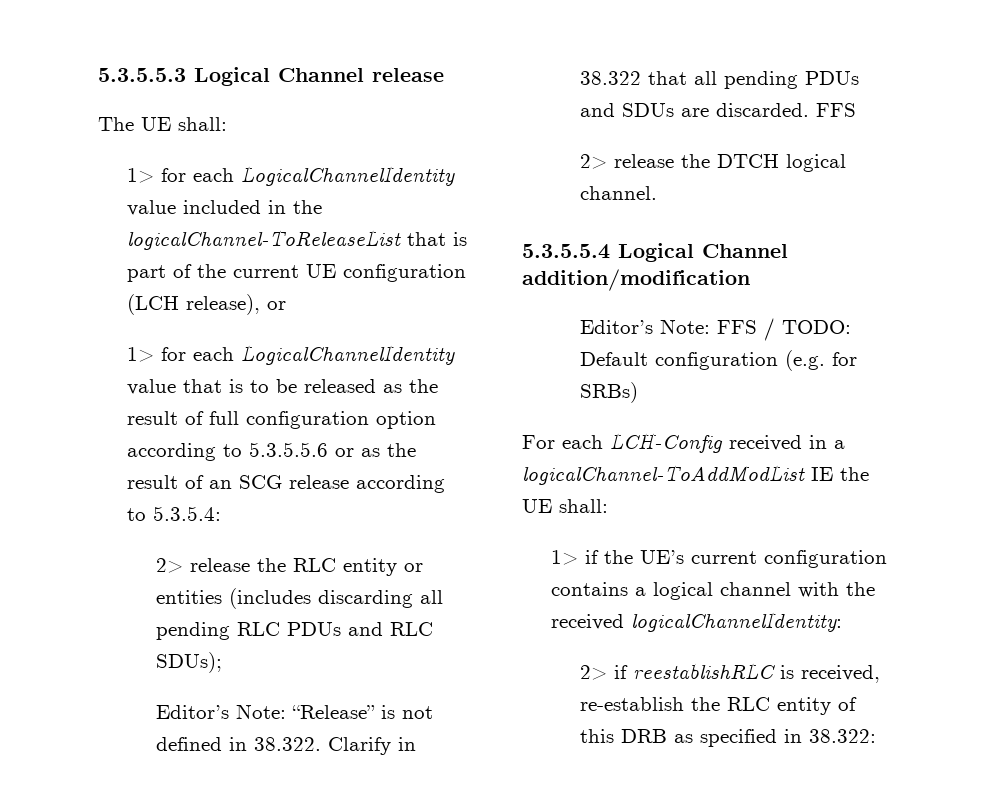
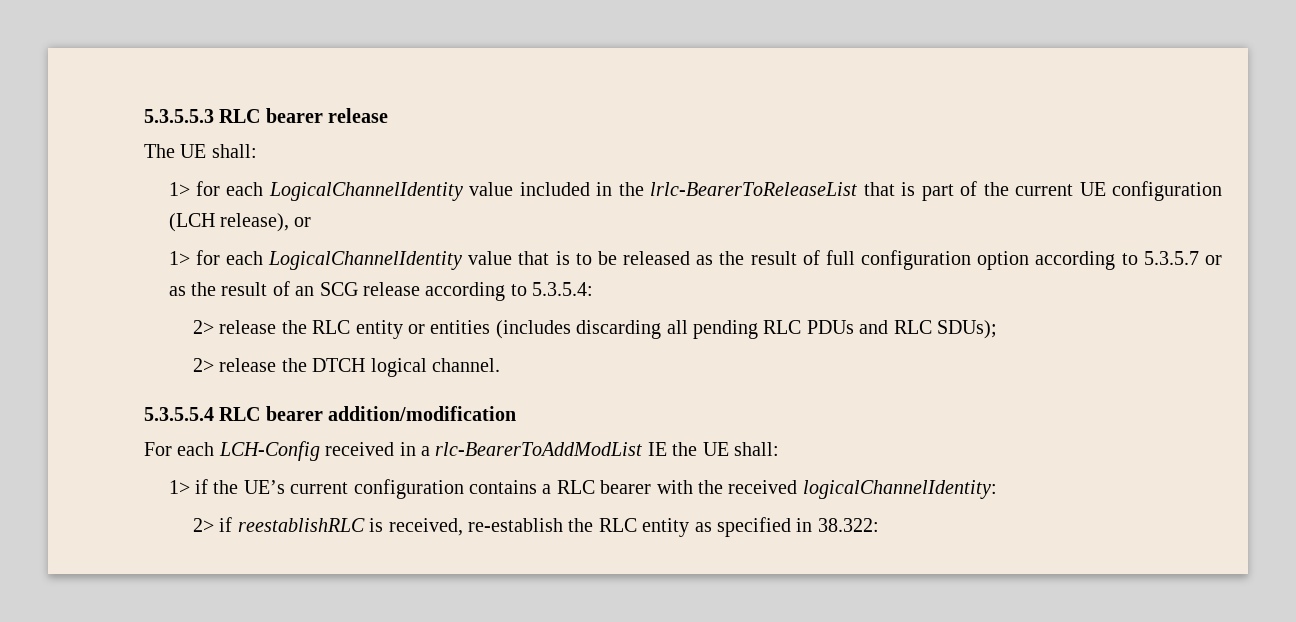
[194,67,364,86] Logical Channel -> [219,108,323,123] RLC bearer
[127,230,402,250] logicalChannel-ToReleaseList -> [650,182,858,196] lrlc-BearerToReleaseList
[249,442,329,457] 5.3.5.5.6 -> [1143,251,1199,265] 5.3.5.7
[156,704,434,719] [156,737,417,755] [580,71,860,89] [580,103,857,117] // Editor’s Note: “Release” is not defined in 38.322. Clarify in 38.322 that all pending PDUs and SDUs are discarded. FFS -> (998, 329) none
[618,243,788,262] Logical Channel -> [219,406,323,421] RLC bearer
[580,318,852,341] [580,350,858,371] [580,382,639,403] // Editor’s Note: FFS / TODO: Default configuration (e.g. for SRBs) -> (517, 413) none
[522,465,805,485] logicalChannel-ToAddModList -> [435,442,643,456] rlc-BearerToAddModList
[653,582,792,600] logical channel -> [556,480,652,494] RLC bearer
[838,697,858,711] [580,729,668,743] of this DRB -> (690, 527) none

